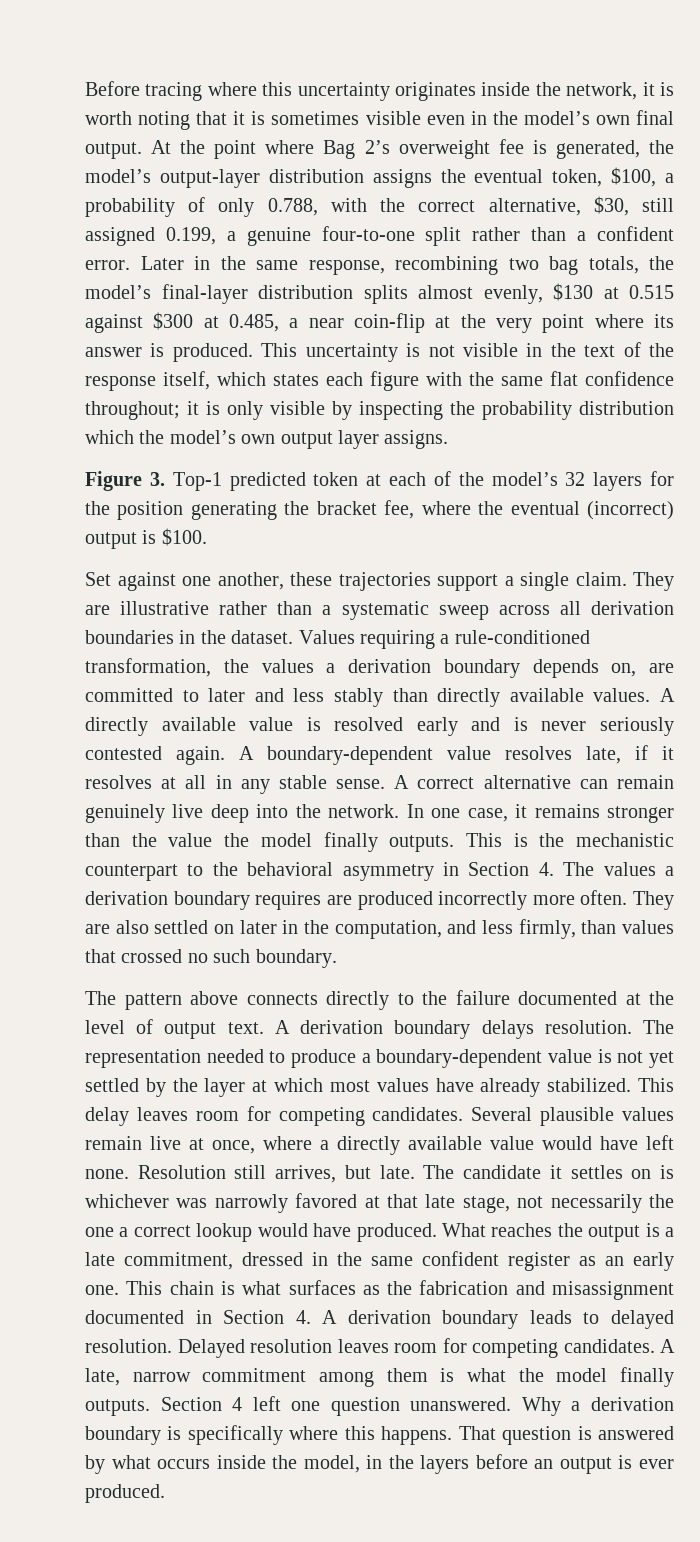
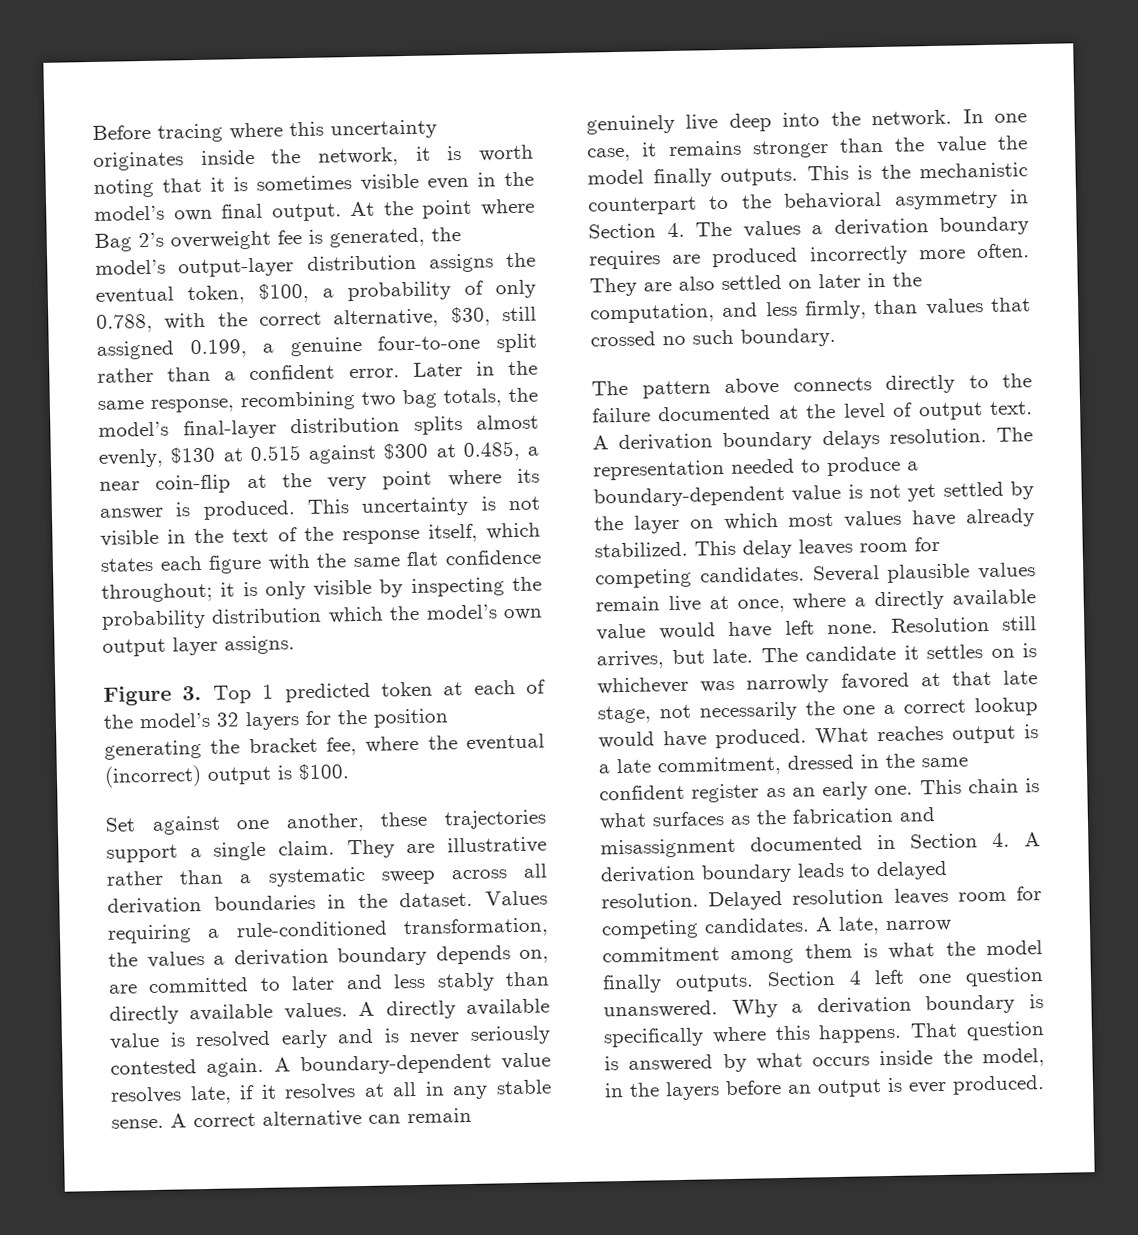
[172,472,222,491] Top-1 -> [212,684,275,704] Top 1
[252,1080,268,1092] at -> [689,519,714,529] on
[557,1223,583,1237] the -> (944, 733) none

